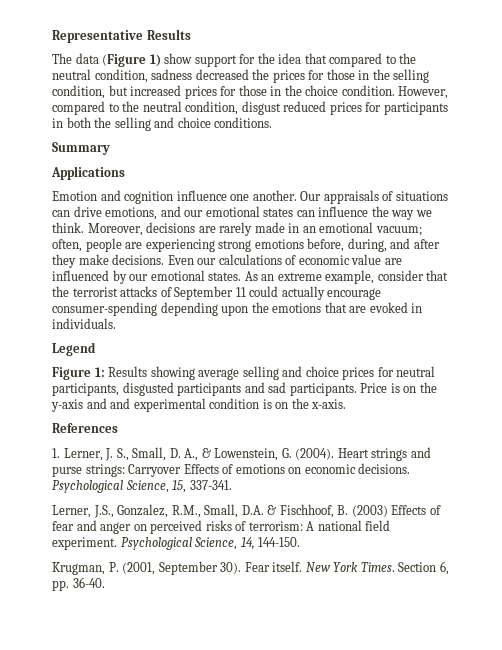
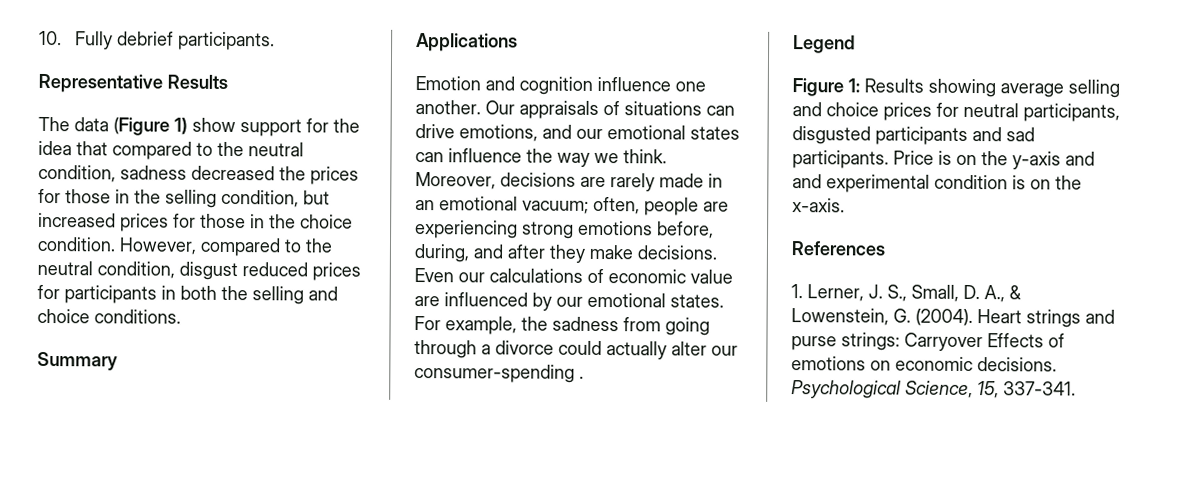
(52, 36) none -> [39,30,275,51] 10. Fully debrief participants. //
[244,270,449,284] [52,286,382,300] [52,302,423,316] [52,318,116,329] As an extreme example, consider that the terrorist attacks of September 11 could actually encourage consumer-spending depending upon the emotions that are evoked in individuals. -> [414,315,710,336] [414,339,738,360] [414,363,584,383] For example, the sadness from going through a divorce could actually alter our consumer-spending .
[52,504,441,518] [52,520,391,534] [52,537,301,550] [52,561,449,575] [52,577,105,591] // Lerner, J.S., Gonzalez, R.M., Small, D.A. & Fischhoof, B. (2003) Effects of fear and anger on perceived risks of terrorism: A national field experiment. Psychological Science, 14, 144-150. // Krugman, P. (2001, September 30). Fear itself. New York Times. Section 6, pp. 36-40. -> (1076, 388) none

